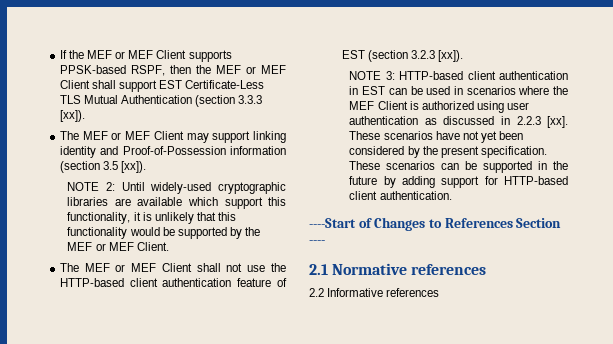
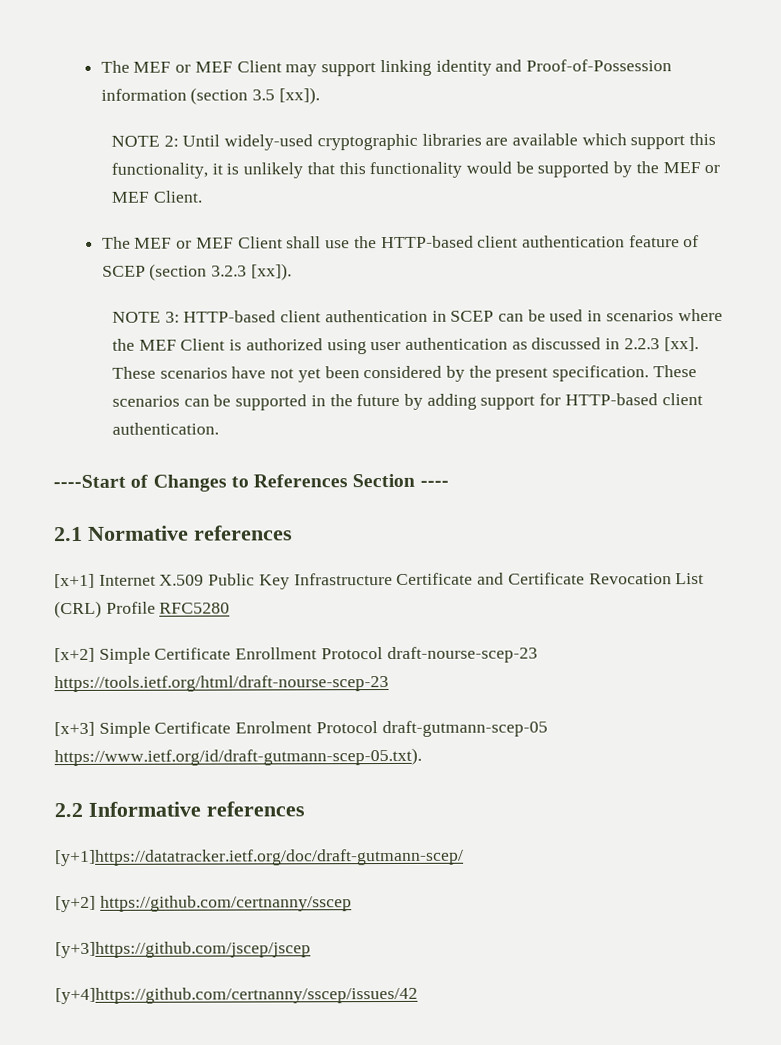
[59,50,232,62] [59,65,286,76] [59,80,265,92] [59,95,263,107] [59,110,85,122] If the MEF or MEF Client supports PPSK-based RSPF, then the MEF or MEF Client shall support EST Certificate-Less TLS Mutual Authentication (section 3.3.3 [xx]). // -> (100, 66) none
[226,263,243,272] not -> (322, 242) none
[341,50,365,59] EST -> [101,265,146,277] SCEP
[362,86,386,95] EST -> [450,310,495,322] SCEP
[309,288,440,297] 2.2 Informative references -> [54,572,705,590] [54,600,231,619] [54,646,538,664] [54,675,389,693] [54,720,548,738] [54,747,422,767] [54,801,305,818] [55,848,464,867] [55,895,352,913] [55,941,311,959] [55,986,418,1005] [x+1] Internet X.509 Public Key Infrastructure Certificate and Certificate Revocation List (CRL) Profile RFC5280 // [x+2] Simple Certificate Enrollment Protocol draft-nourse-scep-23 https://tools.ietf.org/html/draft-nourse-scep-23 // [x+3] Simple Certificate Enrolment Protocol draft-gutmann-scep-05 https://www.ietf.org/id/draft-gutmann-scep-05.txt). // 2.2 Informative references // [y+1]https://datatracker.ietf.org/doc/draft-gutmann-scep/ // [y+2] https://github.com/certnanny/sscep // [y+3]https://github.com/jscep/jscep // [y+4]https://github.com/certnanny/sscep/issues/42

